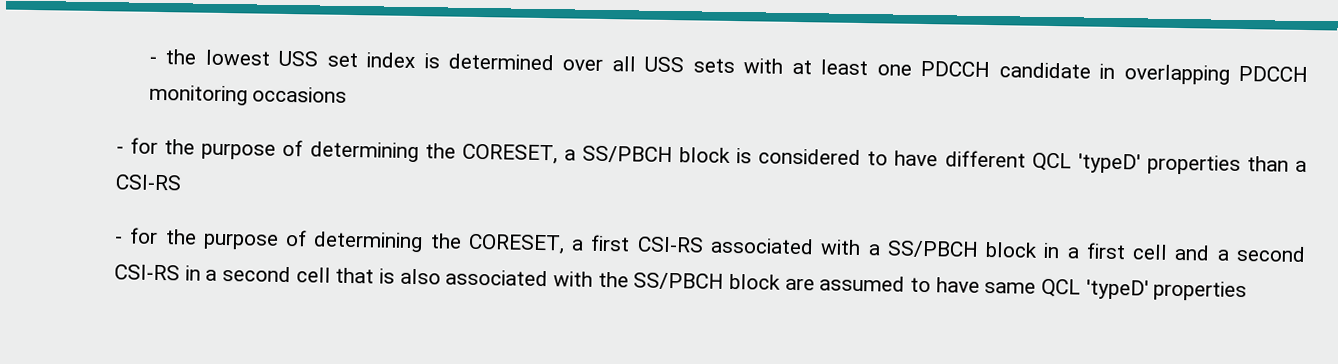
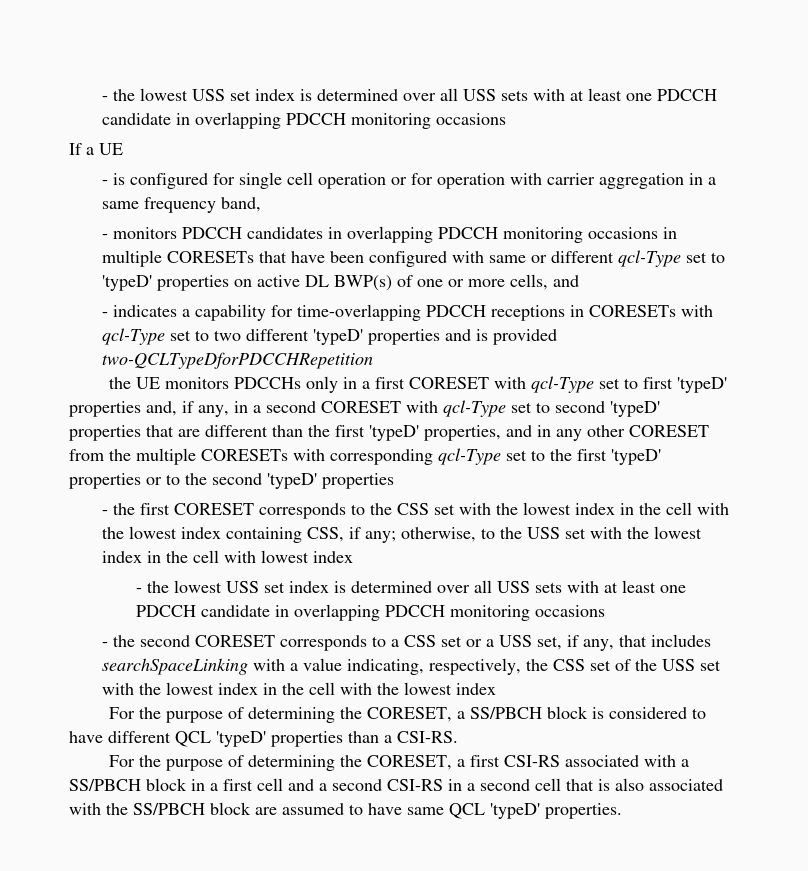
[116,137,159,154] - for -> [69,143,123,155] [102,172,717,189] [102,197,262,213] [102,226,678,243] [102,250,726,267] [102,274,580,291] [102,304,714,321] [102,328,558,345] [102,352,374,369] [108,376,727,393] [69,400,660,417] [69,425,709,441] [69,448,661,465] [69,473,394,489] [102,502,730,519] [102,526,703,543] [102,550,354,563] [135,580,686,593] [135,604,605,621] [102,634,712,651] [102,658,722,675] [102,682,497,695] [108,707,135,719] If a UE // - is configured for single cell operation or for operation with carrier aggregation in a same frequency band, // - monitors PDCCH candidates in overlapping PDCCH monitoring occasions in multiple CORESETs that have been configured with same or different qcl-Type set to 'typeD' properties on active DL BWP(s) of one or more cells, and // - indicates a capability for time-overlapping PDCCH receptions in CORESETs with qcl-Type set to two different 'typeD' properties and is provided two-QCLTypeDforPDCCHRepetition // the UE monitors PDCCHs only in a first CORESET with qcl-Type set to first 'typeD' properties and, if any, in a second CORESET with qcl-Type set to second 'typeD' properties that are different than the first 'typeD' properties, and in any other CORESET from the multiple CORESETs with corresponding qcl-Type set to the first 'typeD' properties or to the second 'typeD' properties // - the first CORESET corresponds to the CSS set with the lowest index in the cell with the lowest index containing CSS, if any; otherwise, to the USS set with the lowest index in the cell with lowest index // - the lowest USS set index is determined over all USS sets with at least one PDCCH candidate in overlapping PDCCH monitoring occasions // - the second CORESET corresponds to a CSS set or a USS set, if any, that includes searchSpaceLinking with a value indicating, respectively, the CSS set of the USS set with the lowest index in the cell with the lowest index // For
[115,174,182,191] [114,227,159,244] CSI-RS // - for -> [397,731,458,743] [108,755,135,767] CSI-RS. // For
[1153,280,1248,302] properties -> [545,803,622,819] properties.

